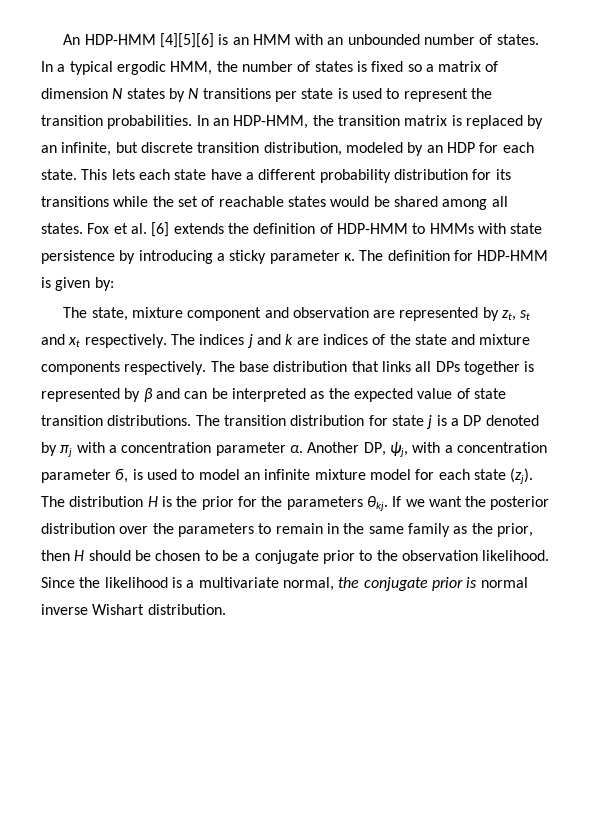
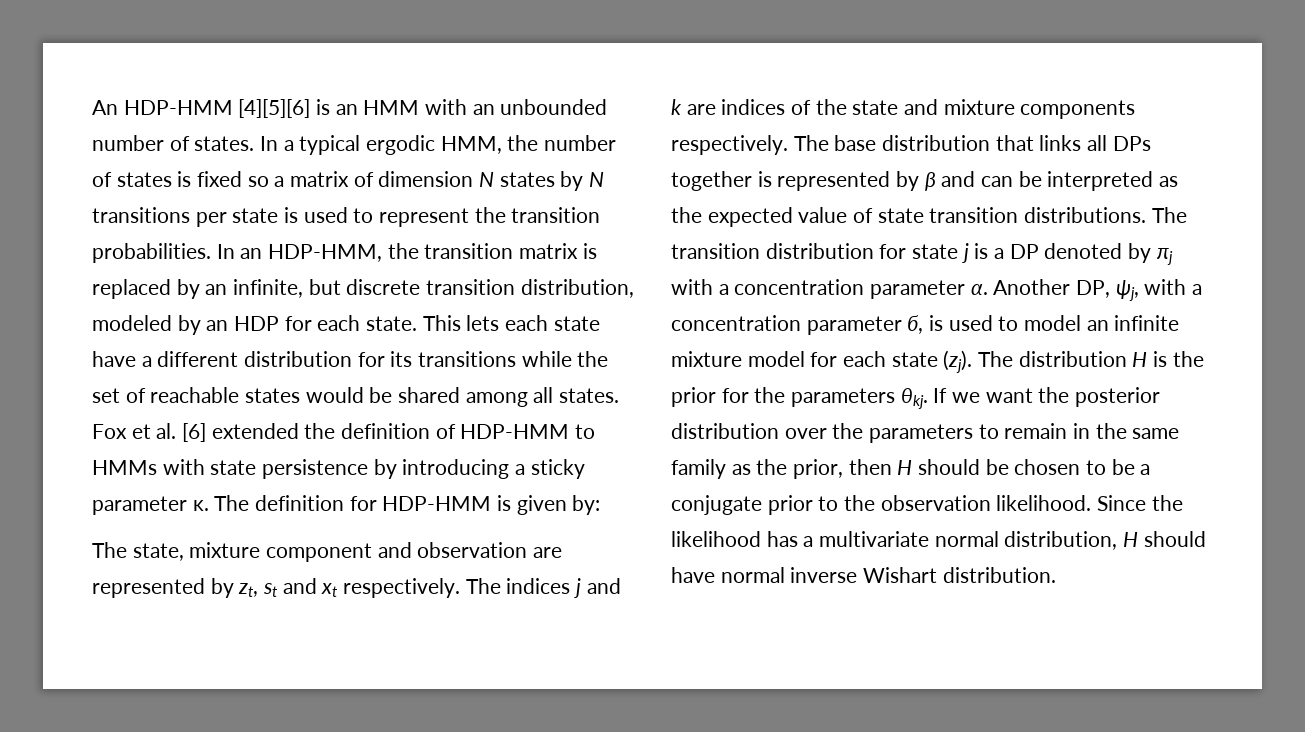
[319,169,391,183] probability -> (239, 359) none
[173,223,224,234] extends -> [211,423,299,439] extended
[171,577,182,588] is -> [766,531,798,547] has
[282,577,478,591] normal, the conjugate prior is -> [934,531,1206,550] [671,567,715,583] normal distribution, H should have

